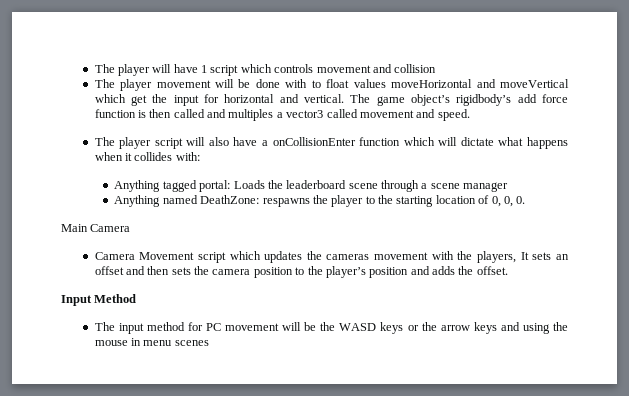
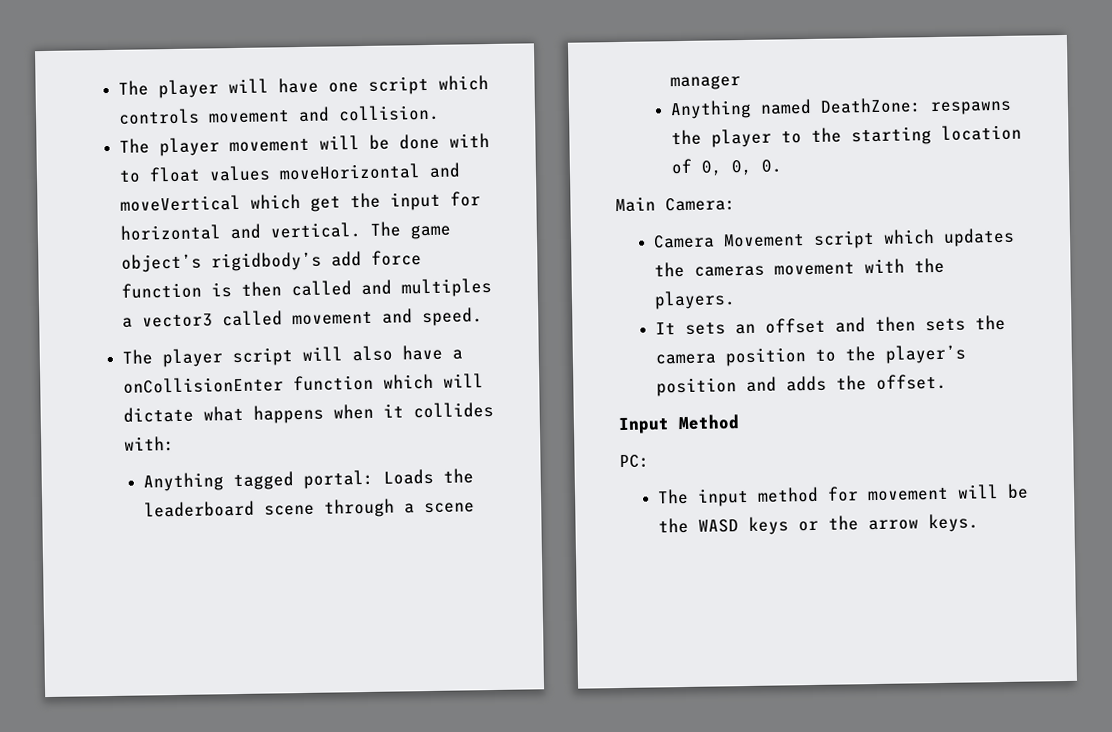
[201,65,208,73] 1 -> [327,82,359,93] one
[394,64,437,73] collision -> [337,104,440,122] collision.
[90,224,131,232] Camera -> [665,197,736,212] Camera:
[477,251,517,263] players, -> [653,290,736,310] players. //
(137, 298) none -> [619,454,650,469] // PC:
[205,323,221,331] PC -> (859, 494) none
[473,322,568,334] [94,338,209,346] keys and using the mouse in menu scenes -> [927,513,979,533] keys.

